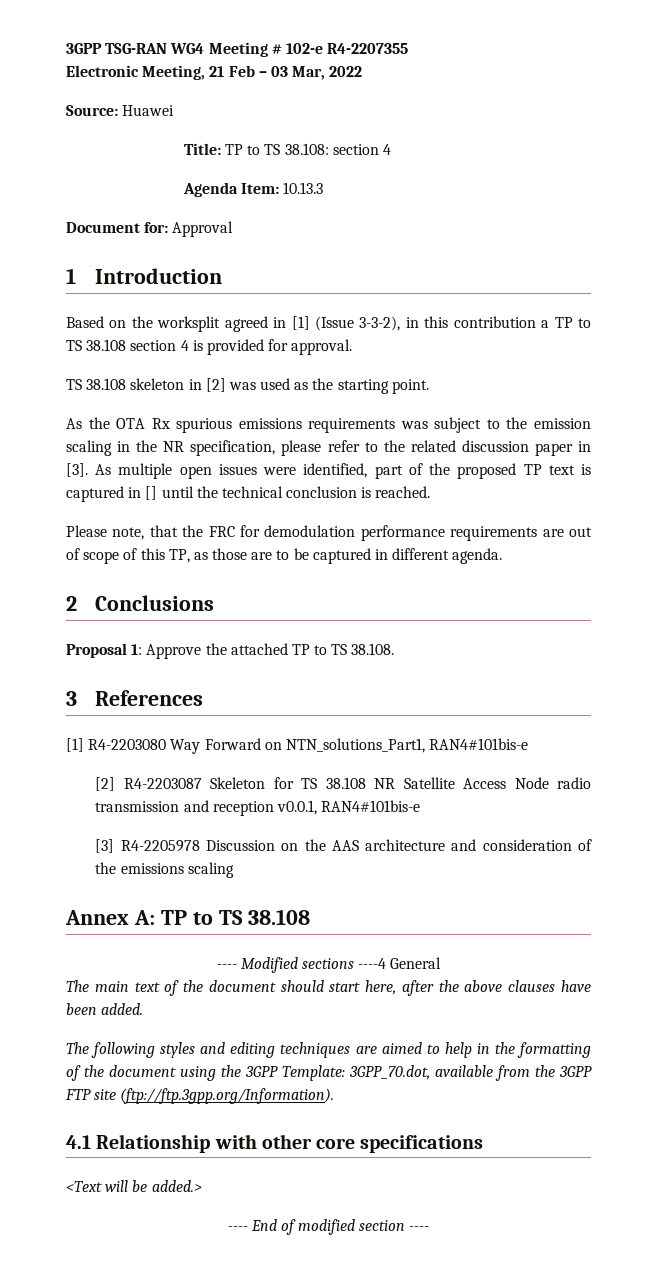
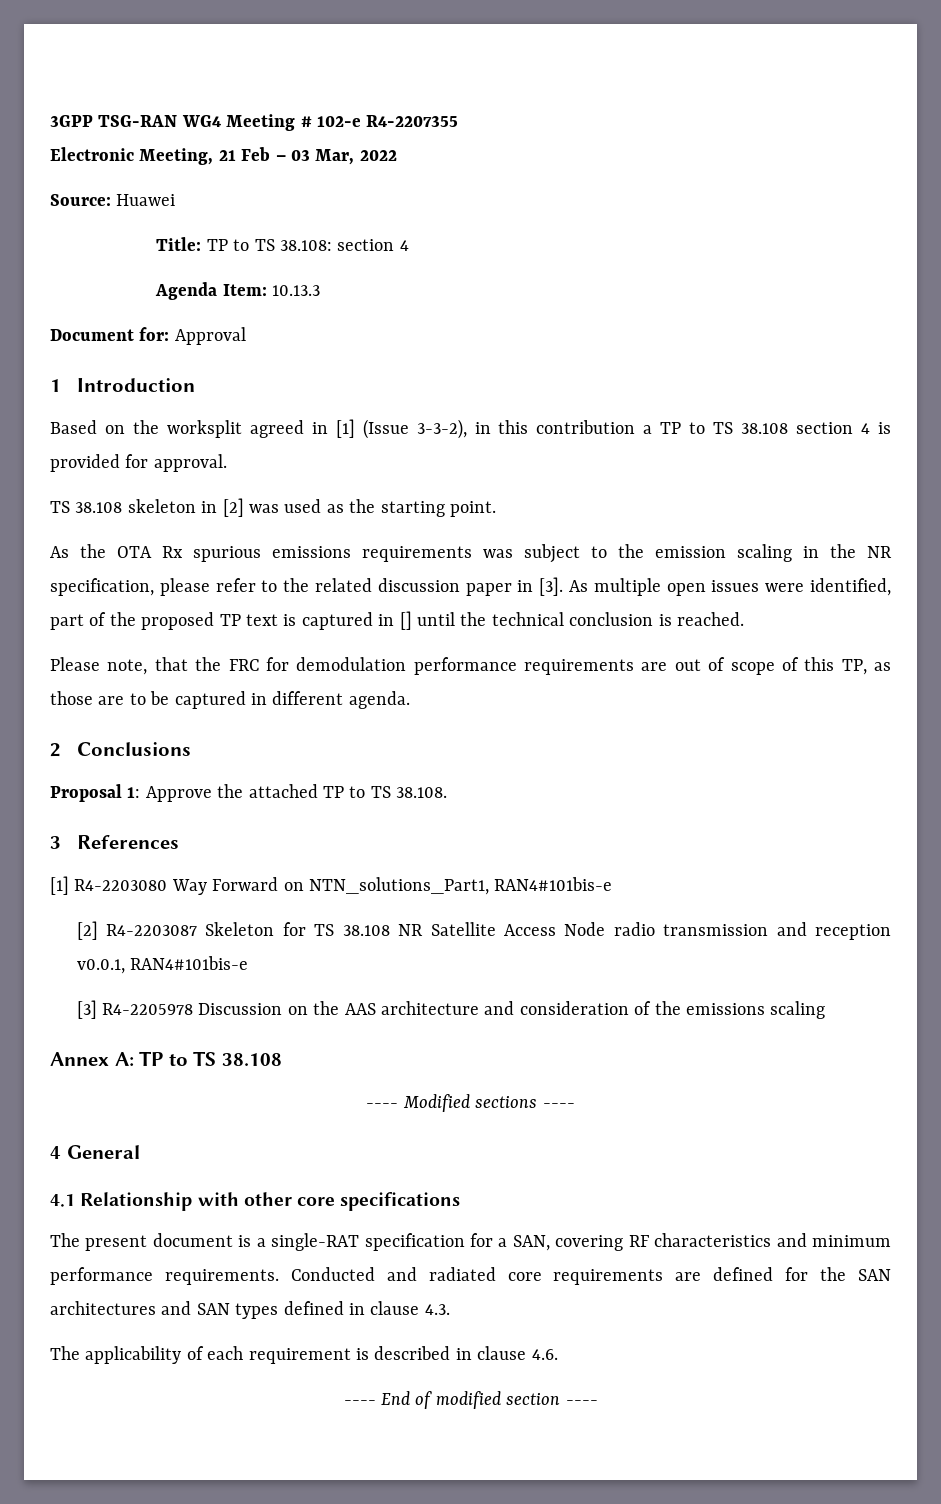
[358,958,387,969] ----4 -> [542,1103,575,1108] [50,1146,61,1159] ---- // 4
[66,980,591,996] [66,1003,144,1015] [66,1042,591,1058] [66,1065,592,1081] [65,1088,335,1104] // The main text of the document should start here, after the above clauses have been added. // The following styles and editing techniques are aimed to help in the formatting of the document using the 3GPP Template: 3GPP_70.dot, available from the 3GPP FTP site (ftp://ftp.3gpp.org/Information). -> (140, 1152) none
[66,1180,202,1192] <Text will be added.> -> [50,1233,892,1251] [50,1267,891,1285] [50,1301,450,1319] [50,1346,558,1364] The present document is a single-RAT specification for a SAN, covering RF characteristics and minimum performance requirements. Conducted and radiated core requirements are defined for the SAN architectures and SAN types defined in clause 4.3. // The applicability of each requirement is described in clause 4.6.

